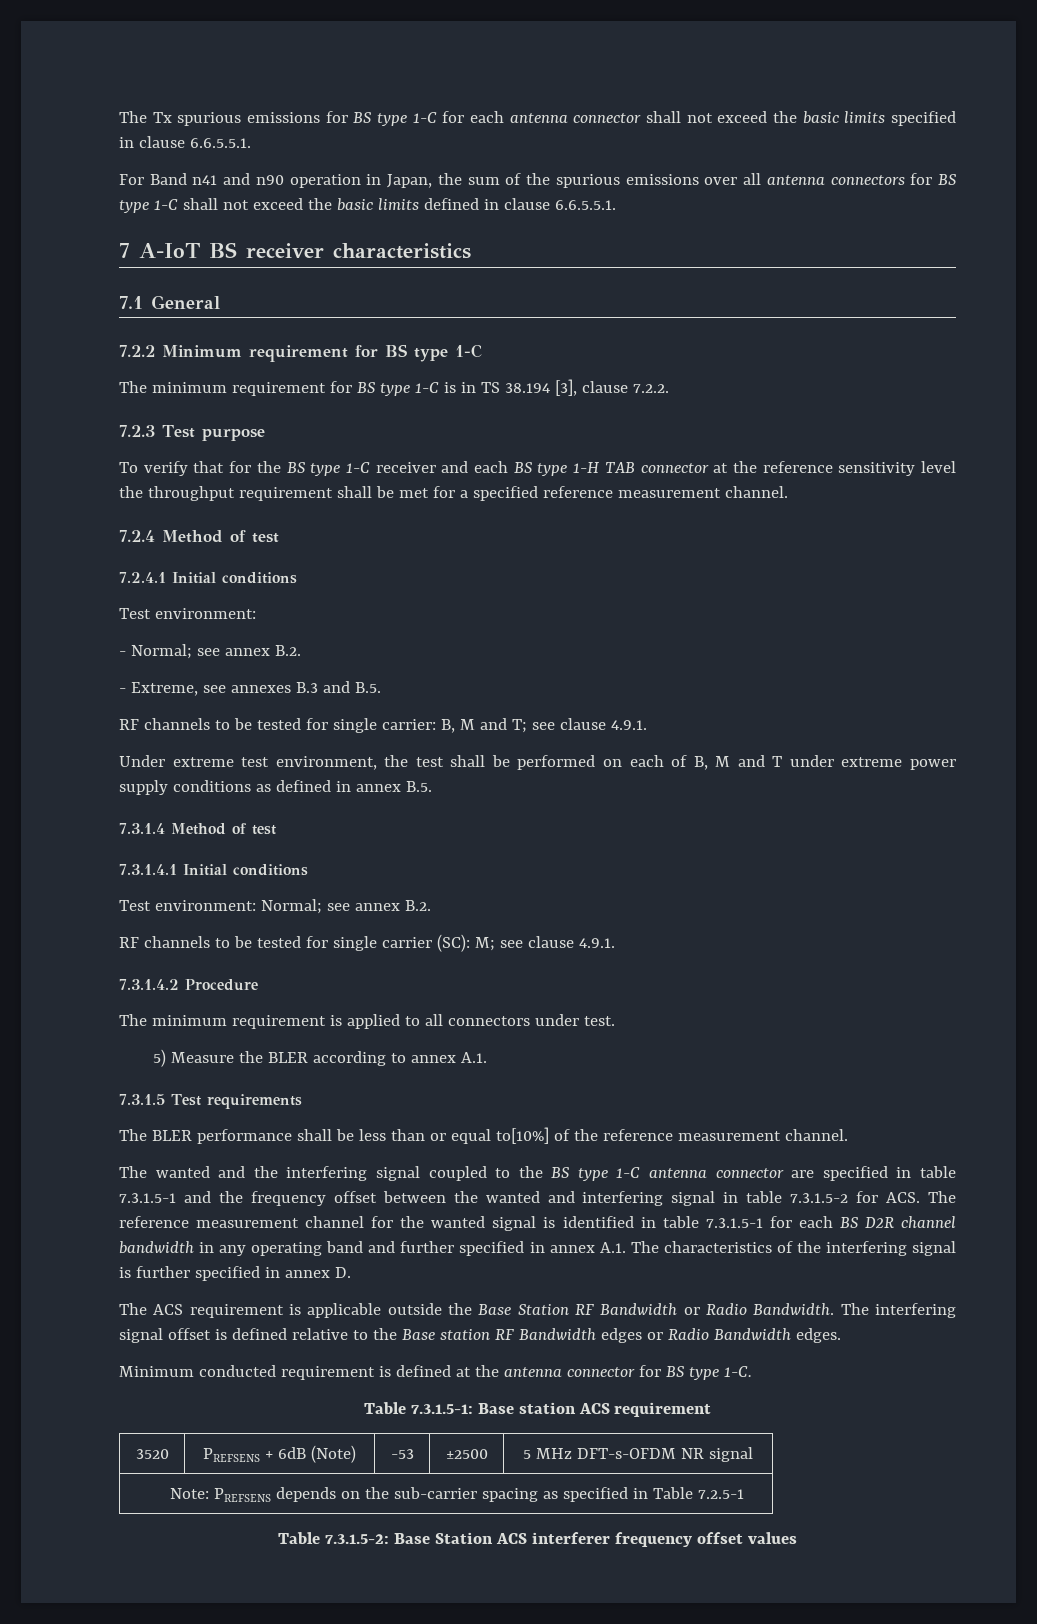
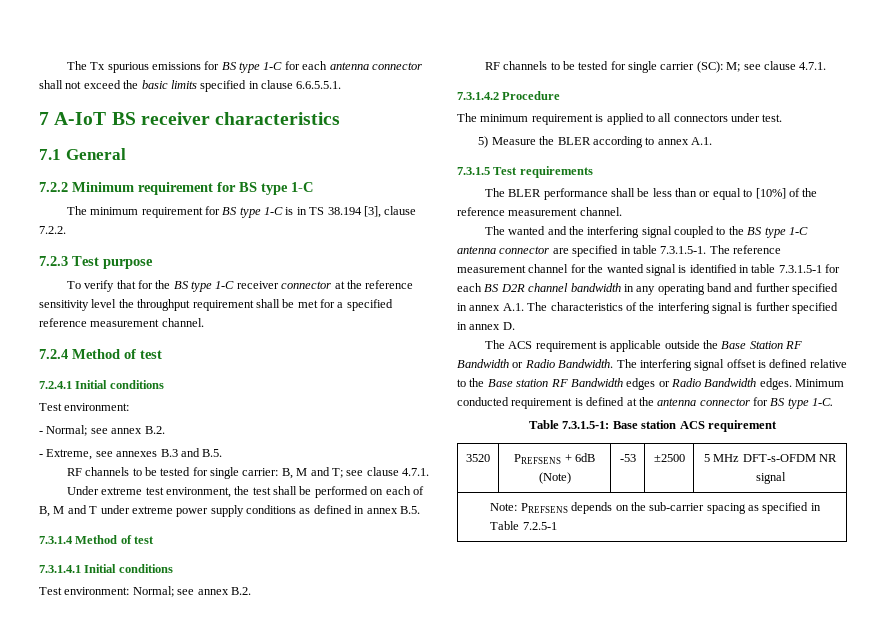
[119,173,956,188] [119,198,616,213] // For Band n41 and n90 operation in Japan, the sum of the spurious emissions over all antenna connectors for BS type 1-C shall not exceed the basic limits defined in clause 6.6.5.5.1. -> (342, 85) none
[441,461,635,476] and each BS type 1-H TAB -> (279, 285) none
[610,720,647,730] 4.9.1. -> [402,468,430,476] 4.7.1.
[578,938,615,948] 4.9.1. -> [799,62,827,70] 4.7.1.
[495,1127,549,1144] to[10%] -> [743,188,786,199] to [10%]
[119,1191,921,1206] 7.3.1.5-1 and the frequency offset between the wanted and interfering signal in table 7.3.1.5-2 for ACS. -> [660,246,707,254] 7.3.1.5-1.
(841, 1335) // -> (792, 384) none
[278,1532,797,1547] // Table 7.3.1.5-2: Base Station ACS interferer frequency offset values -> (557, 526) none

